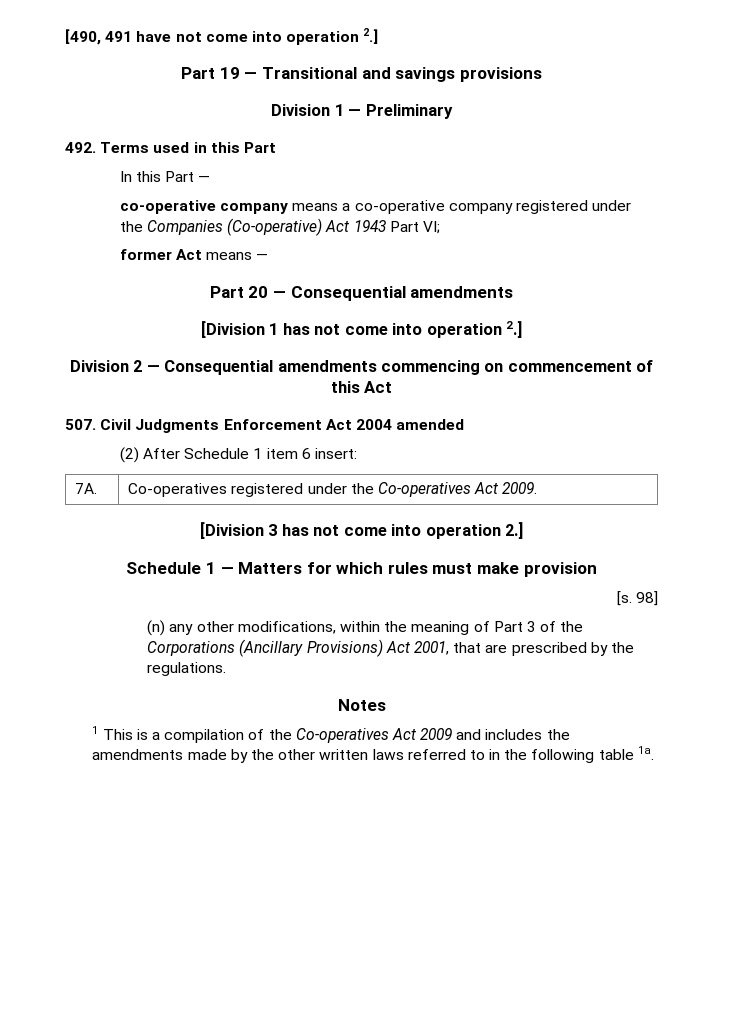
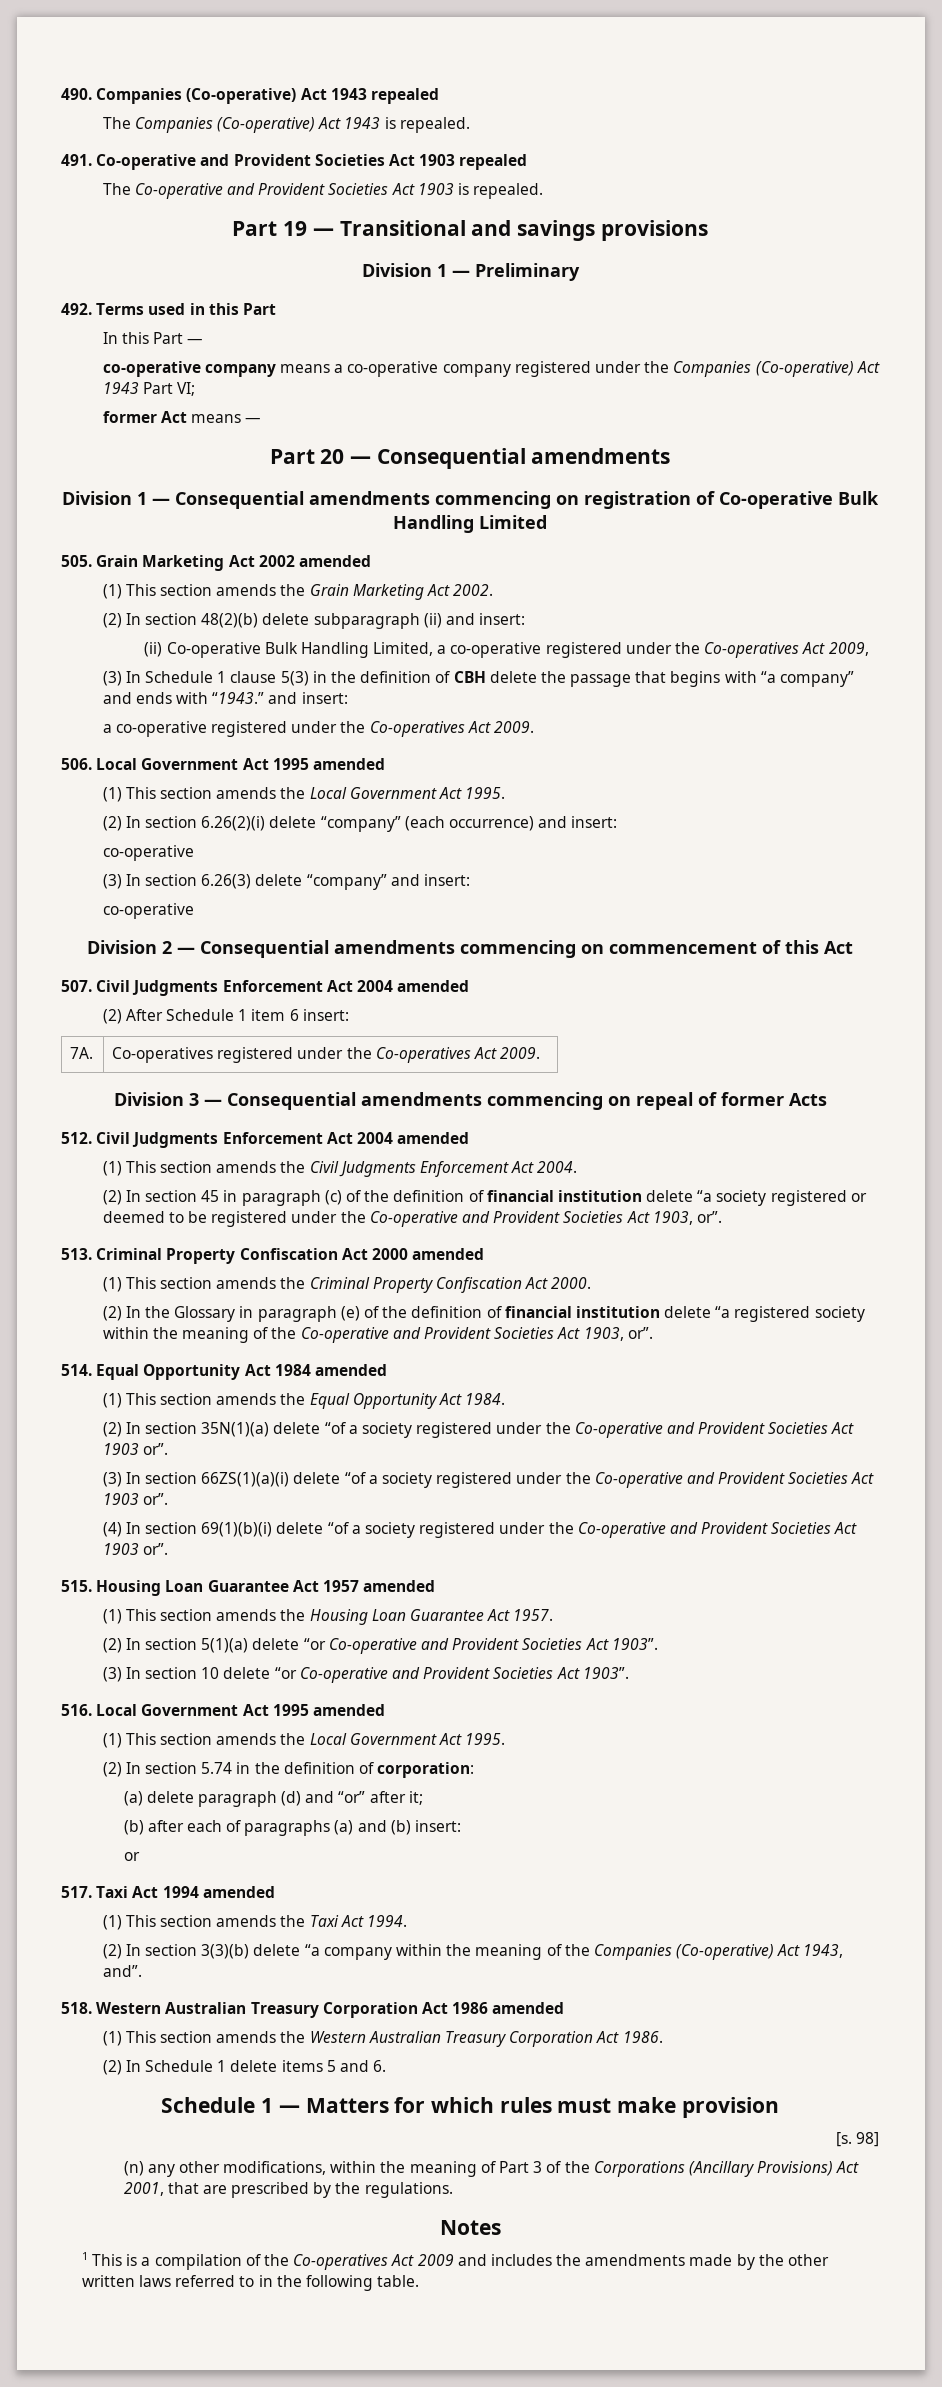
[65,28,379,45] [490, 491 have not come into operation 2.] -> [61,88,439,104] [102,117,470,133] [61,154,528,170] [102,183,544,199] 490. Companies (Co-operative) Act 1943 repealed // The Companies (Co-operative) Act 1943 is repealed. // 491. Co-operative and Provident Societies Act 1903 repealed // The Co-operative and Provident Societies Act 1903 is repealed.
[200,321,523,338] [Division 1 has not come into operation 2.] -> [62,491,879,509] [393,515,547,533] [61,555,371,571] [102,584,494,600] [102,613,526,629] [144,642,869,658] [102,671,854,687] [102,692,348,704] [102,721,534,737] [61,758,385,770] [102,787,506,802] [102,816,618,832] [102,845,194,861] [102,874,470,890] [102,903,194,919] Division 1 — Consequential amendments commencing on registration of Co-operative Bulk Handling Limited // 505. Grain Marketing Act 2002 amended // (1) This section amends the Grain Marketing Act 2002. // (2) In section 48(2)(b) delete subparagraph (ii) and insert: // (ii) Co-operative Bulk Handling Limited, a co-operative registered under the Co-operatives Act 2009, // (3) In Schedule 1 clause 5(3) in the definition of CBH delete the passage that begins with “a company” and ends with “1943.” and insert: // a co-operative registered under the Co-operatives Act 2009. // 506. Local Government Act 1995 amended // (1) This section amends the Local Government Act 1995. // (2) In section 6.26(2)(i) delete “company” (each occurrence) and insert: // co-operative // (3) In section 6.26(3) delete “company” and insert: // co-operative
[199,522,524,539] [Division 3 has not come into operation 2.] -> [113,1092,827,1110] [61,1132,470,1148] [102,1161,578,1177] [102,1190,867,1206] [102,1211,722,1227] [61,1248,485,1264] [102,1277,592,1293] [102,1306,865,1322] [102,1327,653,1343] [61,1364,387,1380] [102,1393,506,1409] [102,1422,855,1438] [102,1443,168,1455] [102,1472,875,1488] [102,1493,168,1505] [102,1522,858,1538] [102,1543,168,1555] [61,1580,436,1596] [102,1609,554,1625] [102,1638,658,1654] [102,1667,629,1683] [61,1704,385,1716] [102,1733,506,1748] [102,1762,475,1778] [123,1791,423,1807] [123,1820,461,1836] [123,1852,140,1861] [61,1886,275,1898] [102,1915,407,1930] [102,1944,844,1960] [102,1965,142,1977] [61,2002,565,2018] [102,2031,663,2047] [102,2060,387,2075] Division 3 — Consequential amendments commencing on repeal of former Acts // 512. Civil Judgments Enforcement Act 2004 amended // (1) This section amends the Civil Judgments Enforcement Act 2004. // (2) In section 45 in paragraph (c) of the definition of financial institution delete “a society registered or deemed to be registered under the Co-operative and Provident Societies Act 1903, or”. // 513. Criminal Property Confiscation Act 2000 amended // (1) This section amends the Criminal Property Confiscation Act 2000. // (2) In the Glossary in paragraph (e) of the definition of financial institution delete “a registered society within the meaning of the Co-operative and Provident Societies Act 1903, or”. // 514. Equal Opportunity Act 1984 amended // (1) This section amends the Equal Opportunity Act 1984. // (2) In section 35N(1)(a) delete “of a society registered under the Co-operative and Provident Societies Act 1903 or”. // (3) In section 66ZS(1)(a)(i) delete “of a society registered under the Co-operative and Provident Societies Act 1903 or”. // (4) In section 69(1)(b)(i) delete “of a society registered under the Co-operative and Provident Societies Act 1903 or”. // 515. Housing Loan Guarantee Act 1957 amended // (1) This section amends the Housing Loan Guarantee Act 1957. // (2) In section 5(1)(a) delete “or Co-operative and Provident Societies Act 1903”. // (3) In section 10 delete “or Co-operative and Provident Societies Act 1903”. // 516. Local Government Act 1995 amended // (1) This section amends the Local Government Act 1995. // (2) In section 5.74 in the definition of corporation: // (a) delete paragraph (d) and “or” after it; // (b) after each of paragraphs (a) and (b) insert: // or // 517. Taxi Act 1994 amended // (1) This section amends the Taxi Act 1994. // (2) In section 3(3)(b) delete “a company within the meaning of the Companies (Co-operative) Act 1943, and”. // 518. Western Australian Treasury Corporation Act 1986 amended // (1) This section amends the Western Australian Treasury Corporation Act 1986. // (2) In Schedule 1 delete items 5 and 6.
[598,746,654,760] table 1a. -> [377,2275,420,2287] table.

